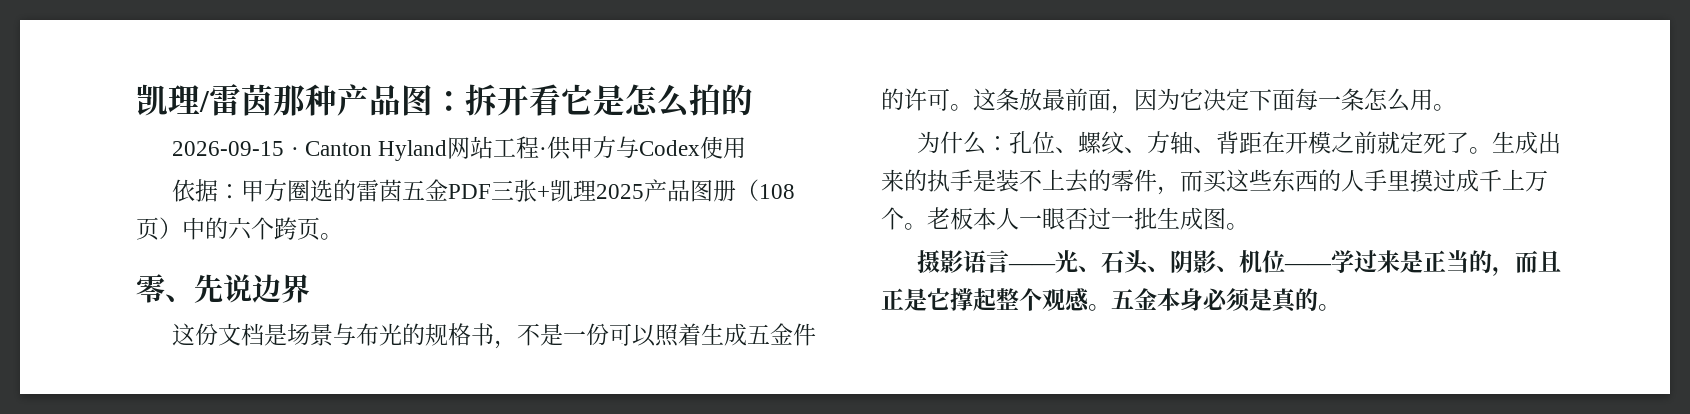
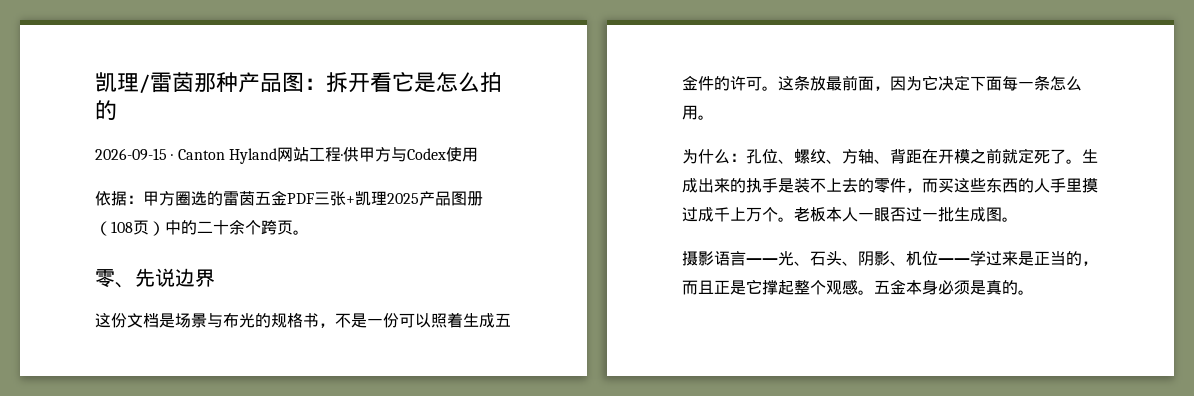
[228,217,252,240] 六 -> [197,220,245,235] 二十余

